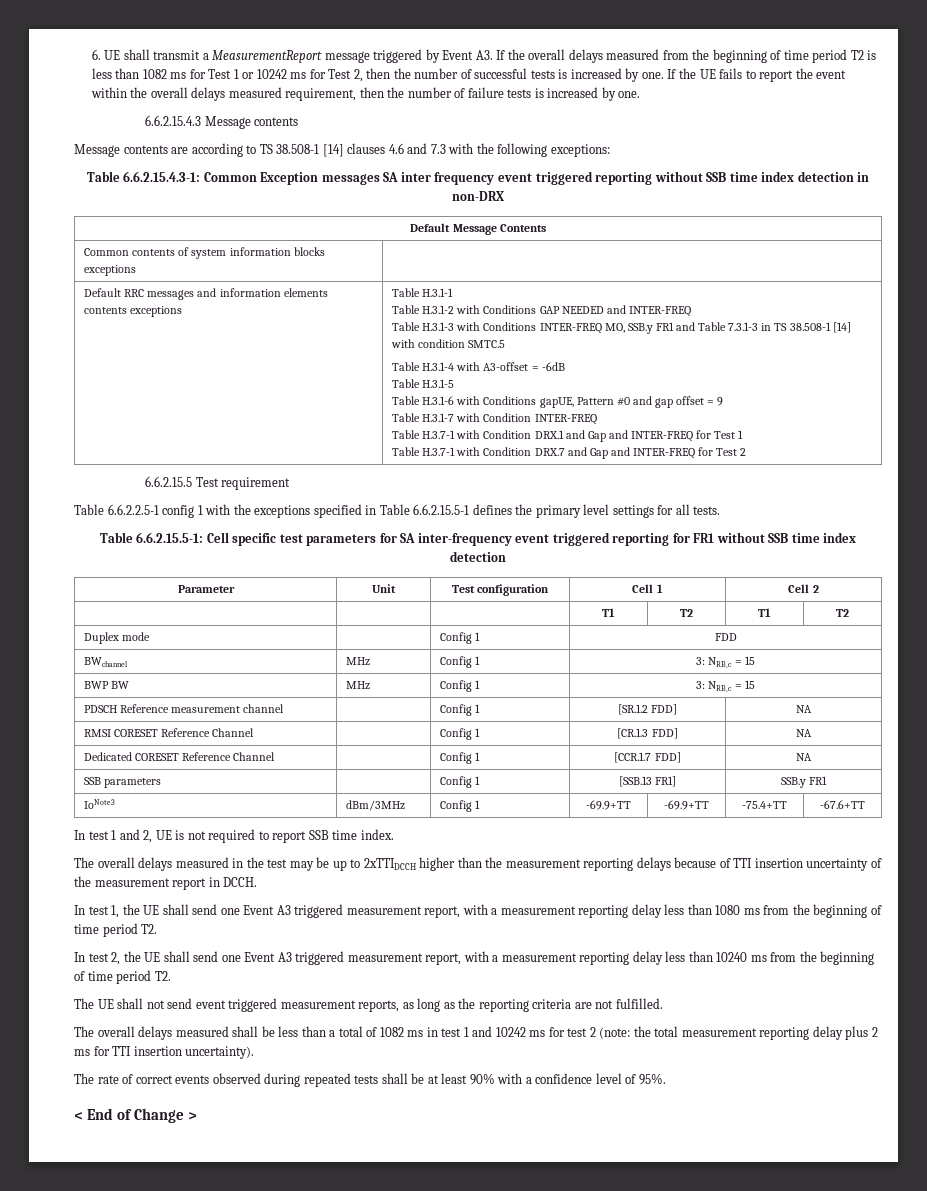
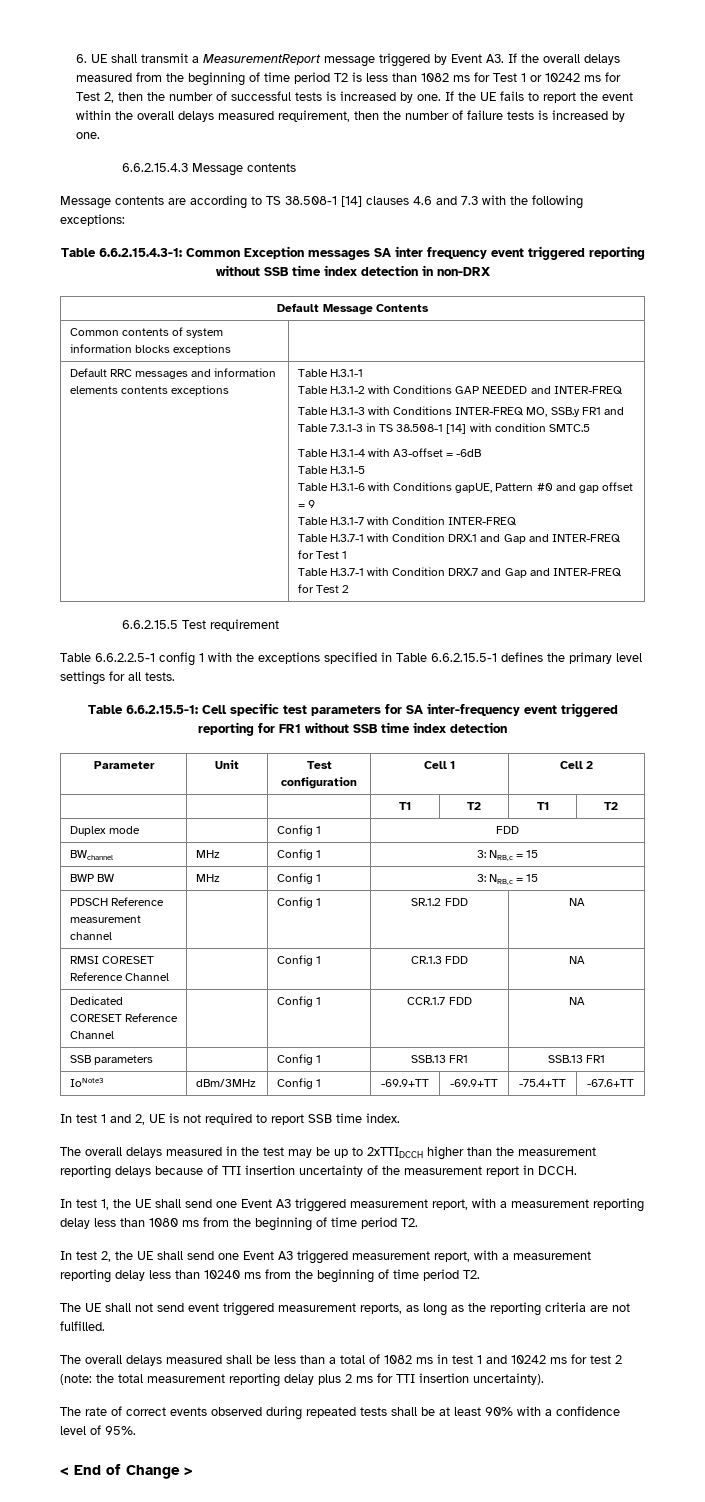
[617,704,678,715] [SR.1.2 FDD] -> [411,898,468,906] SR.1.2 FDD
[617,728,678,739] [CR.1.3 FDD] -> [410,956,469,964] CR.1.3 FDD
[614,752,681,763] [CCR.1.7 FDD] -> [407,997,472,1005] CCR.1.7 FDD
[618,776,677,787] [780,777,806,788] [SSB.13 FR1] | SSB.y -> [410,1055,469,1063] [547,1055,583,1063] SSB.13 FR1 | SSB.13

